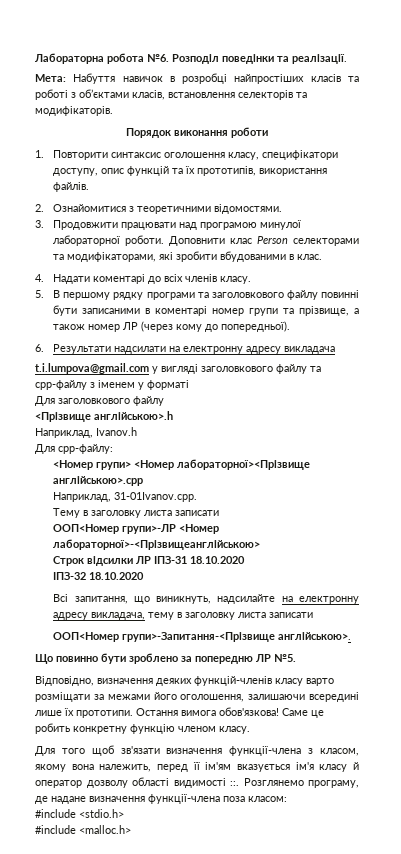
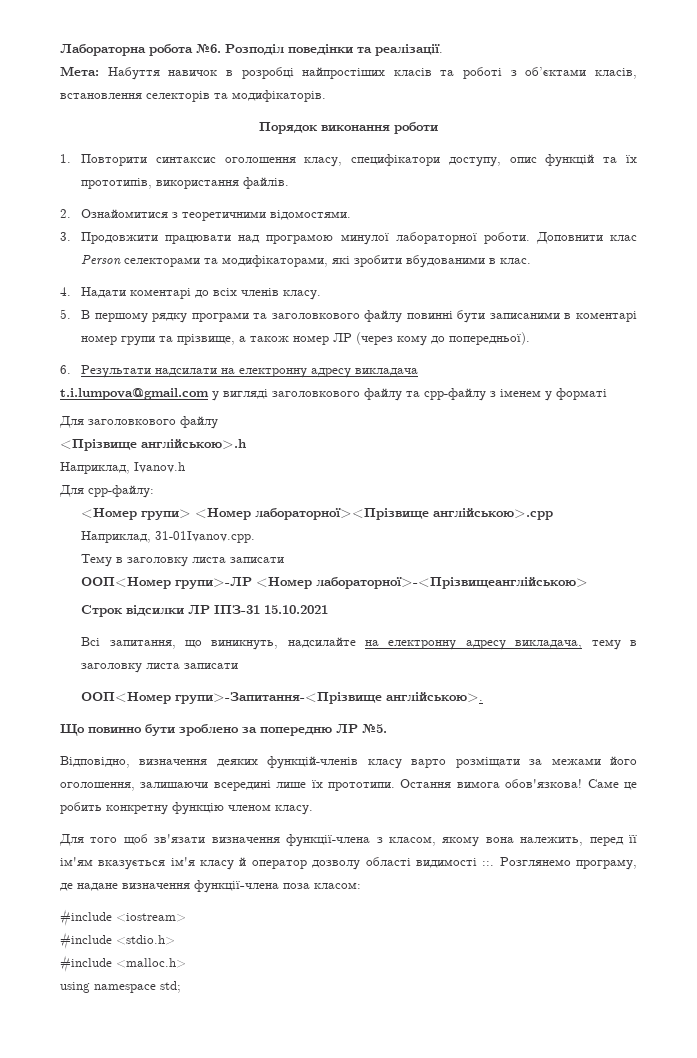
[190,556,246,564] [53,572,145,580] 18.10.2020 // ІПЗ-32 18.10.2020 -> [264,605,329,614] 15.10.2021
(287, 799) none -> [60,909,186,926] // #include <iostream>
(131, 829) none -> [60,981,181,993] // using namespace std;

